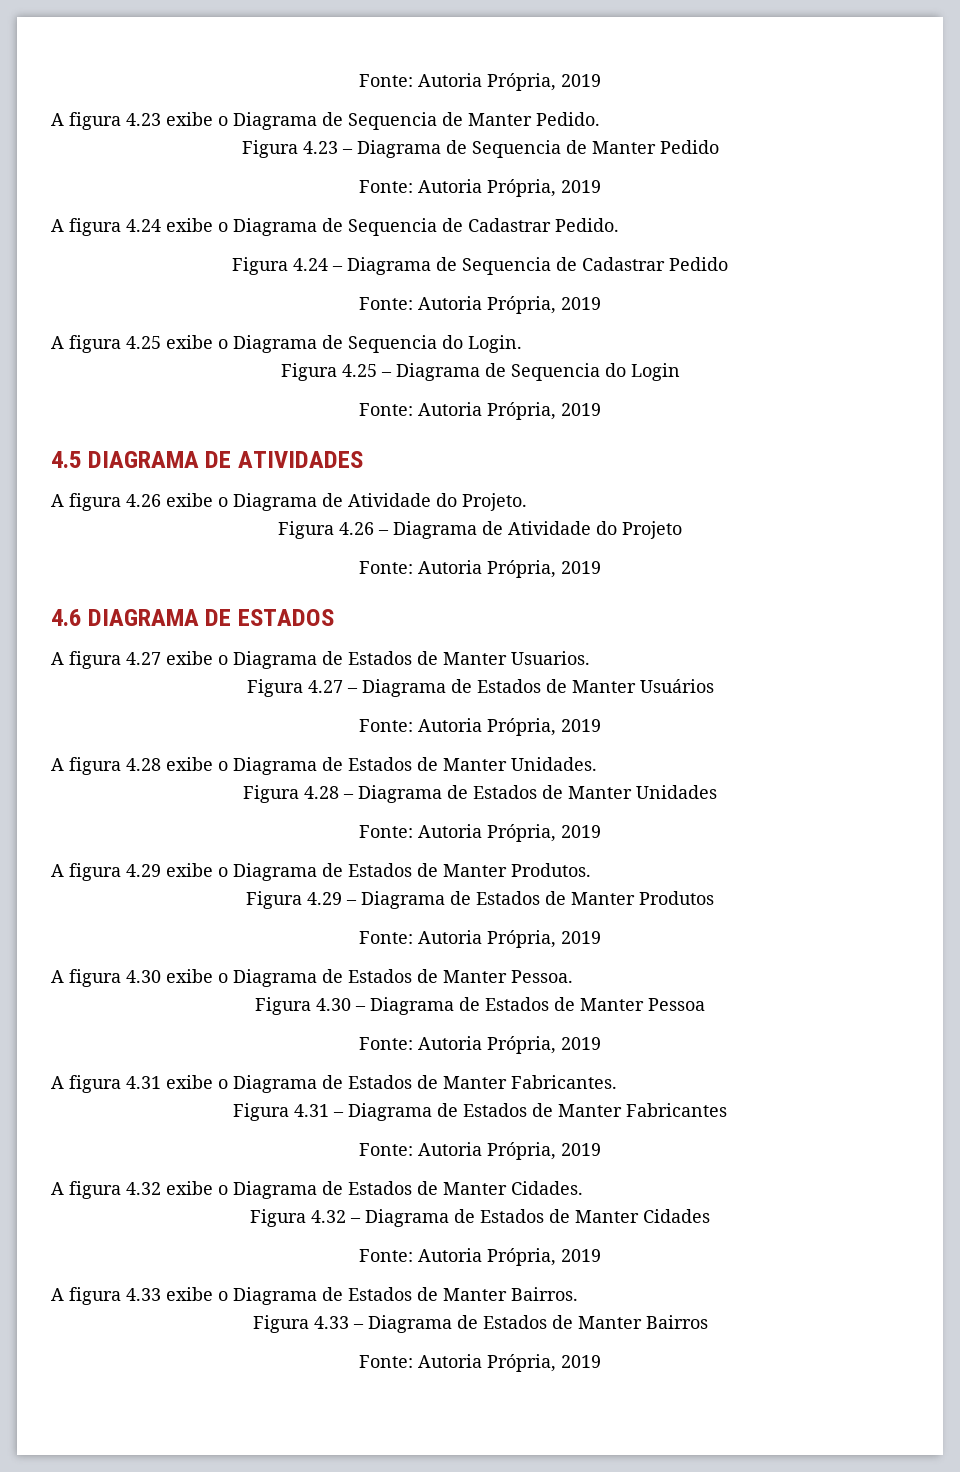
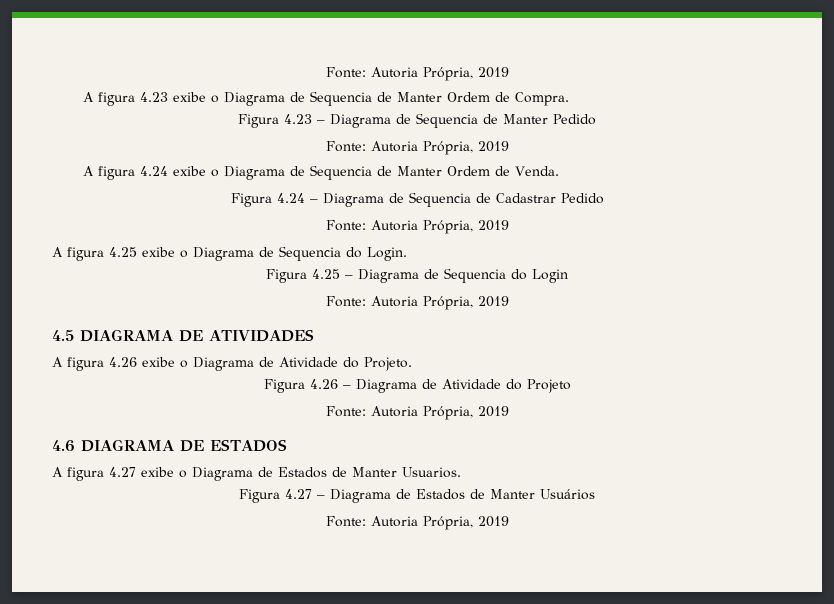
[536,112,600,126] Pedido. -> [447,92,570,106] Ordem de Compra.
[468,218,619,232] Cadastrar Pedido. -> [397,166,560,176] Manter Ordem de Venda.
[51,757,597,775] [243,785,717,803] [359,824,601,842] [51,863,591,881] [246,891,714,909] [359,930,601,948] [51,969,573,987] [255,997,705,1015] [359,1036,601,1054] [51,1075,617,1093] [233,1103,727,1121] [359,1142,601,1160] [51,1181,583,1199] [250,1209,710,1227] [359,1248,601,1266] [51,1287,578,1305] [252,1315,708,1333] [359,1354,601,1372] // A figura 4.28 exibe o Diagrama de Estados de Manter Unidades. // Figura 4.28 – Diagrama de Estados de Manter Unidades // Fonte: Autoria Própria, 2019 // A figura 4.29 exibe o Diagrama de Estados de Manter Produtos. // Figura 4.29 – Diagrama de Estados de Manter Produtos // Fonte: Autoria Própria, 2019 // A figura 4.30 exibe o Diagrama de Estados de Manter Pessoa. // Figura 4.30 – Diagrama de Estados de Manter Pessoa // Fonte: Autoria Própria, 2019 // A figura 4.31 exibe o Diagrama de Estados de Manter Fabricantes. // Figura 4.31 – Diagrama de Estados de Manter Fabricantes // Fonte: Autoria Própria, 2019 // A figura 4.32 exibe o Diagrama de Estados de Manter Cidades. // Figura 4.32 – Diagrama de Estados de Manter Cidades // Fonte: Autoria Própria, 2019 // A figura 4.33 exibe o Diagrama de Estados de Manter Bairros. // Figura 4.33 – Diagrama de Estados de Manter Bairros // Fonte: Autoria Própria, 2019 -> (509, 521) none

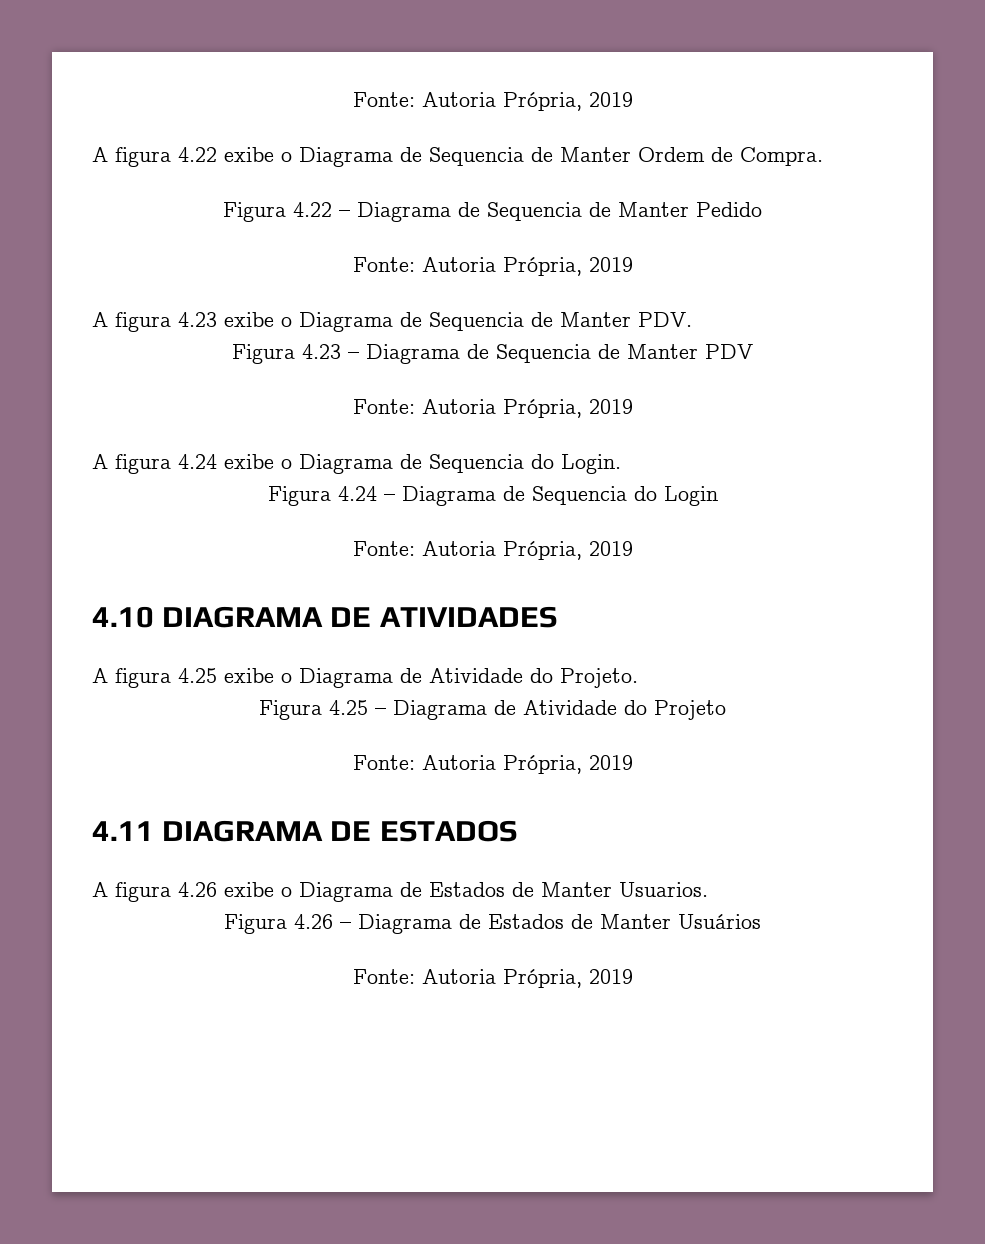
[325,67,509,81] Fonte: Autoria Própria, 2019 -> [352,92,633,111] [92,147,823,167] [223,202,762,222] [352,257,633,276] Fonte: Autoria Própria, 2019 // A figura 4.22 exibe o Diagrama de Sequencia de Manter Ordem de Compra. // Figura 4.22 – Diagrama de Sequencia de Manter Pedido // Fonte: Autoria Própria, 2019
[447,92,570,106] Ordem de Compra. -> [638,312,692,327] PDV.
[553,114,596,125] Pedido -> [705,344,753,359] PDV
[377,166,560,176] [230,192,604,207] [325,220,509,234] [52,246,341,261] de Manter Ordem de Venda. // Figura 4.24 – Diagrama de Sequencia de Cadastrar Pedido // Fonte: Autoria Própria, 2019 // A figura 4.25 exibe o Diagrama de Sequencia -> (524, 463) none
[312,269,340,279] 4.25 -> [337,486,377,501] 4.24
[52,330,74,341] 4.5 -> [92,606,154,628] 4.10
[109,357,137,367] 4.26 -> [178,668,217,683] 4.25
[309,379,338,389] 4.26 -> [329,700,368,715] 4.25
[52,440,75,452] 4.6 -> [92,821,154,841] 4.11
[109,467,136,477] 4.27 -> [178,882,217,897] 4.26
[285,489,312,499] 4.27 -> [294,914,333,929] 4.26

